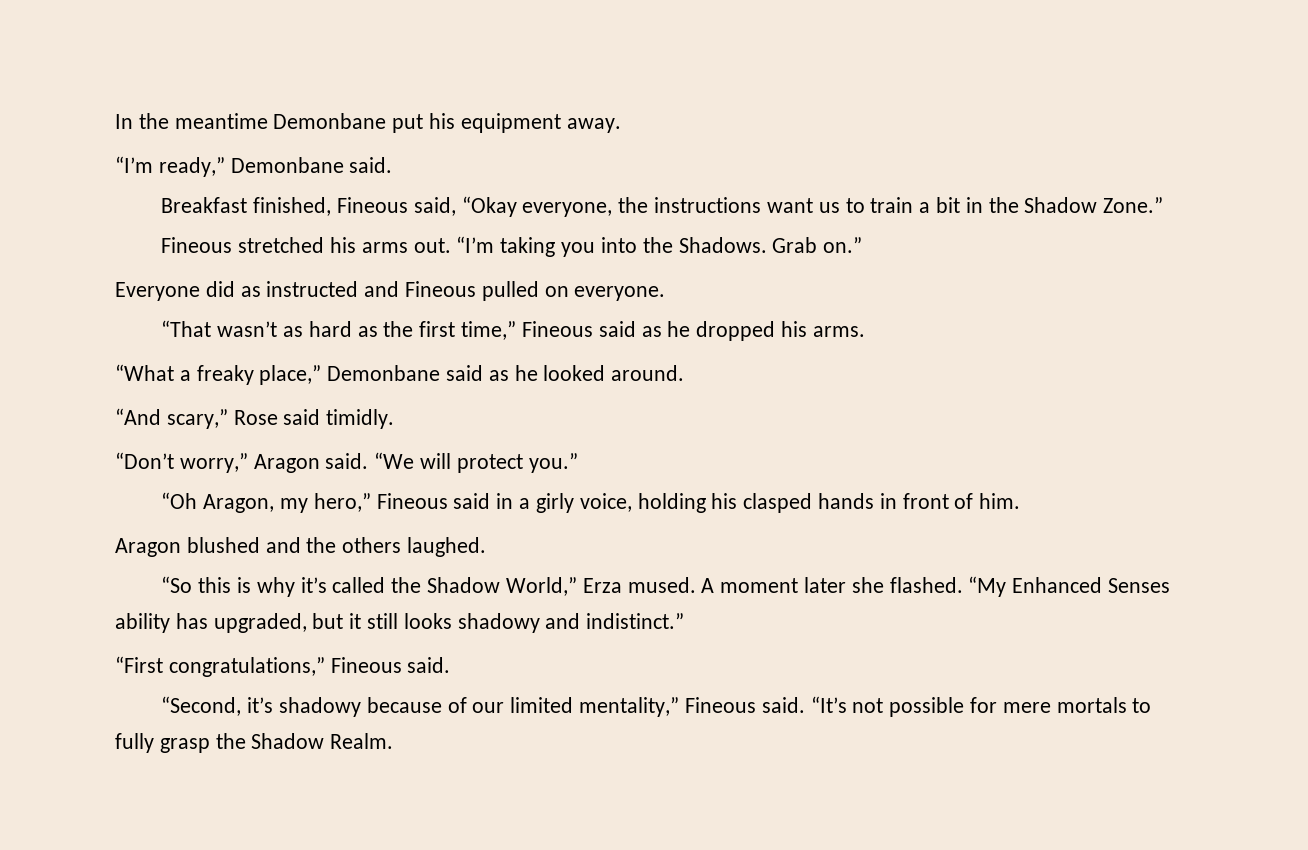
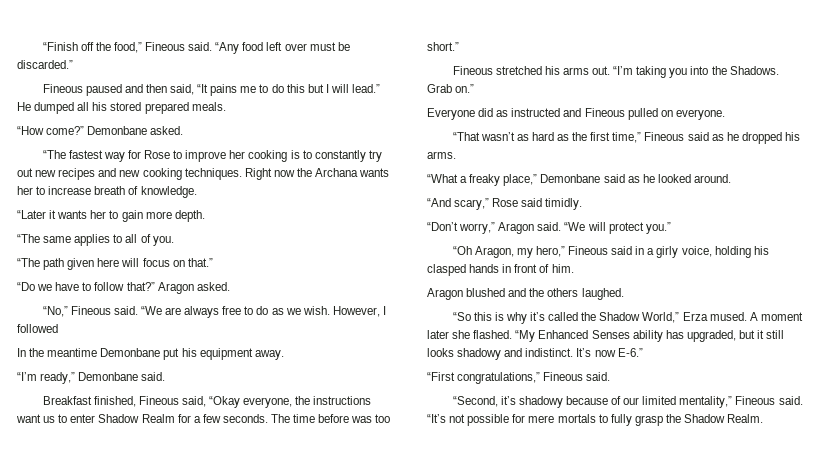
(115, 121) none -> [42,42,350,54] [17,60,73,69] [42,84,381,96] [17,102,226,114] [17,126,184,135] [42,150,382,162] [17,168,390,180] [17,186,197,198] [17,210,205,222] [17,234,174,246] [17,258,213,270] [17,282,230,294] [42,306,386,318] [17,324,58,333] “Finish off the food,” Fineous said. “Any food left over must be discarded.” // Fineous paused and then said, “It pains me to do this but I will lead.” He dumped all his stored prepared meals. // “How come?” Demonbane asked. // “The fastest way for Rose to improve her cooking is to constantly try out new recipes and new cooking techniques. Right now the Archana wants her to increase breath of knowledge. // “Later it wants her to gain more depth. // “The same applies to all of you. // “The path given here will focus on that.” // “Do we have to follow that?” Aragon asked. // “No,” Fineous said. “We are always free to do as we wish. However, I followed //
[870,197,1164,213] train a bit in the Shadow Zone.” -> [70,414,391,423] [427,42,459,51] enter Shadow Realm for a few seconds. The time before was too short.”
[586,613,685,629] indistinct.” -> [525,348,643,357] indistinct. It’s now E-6.”

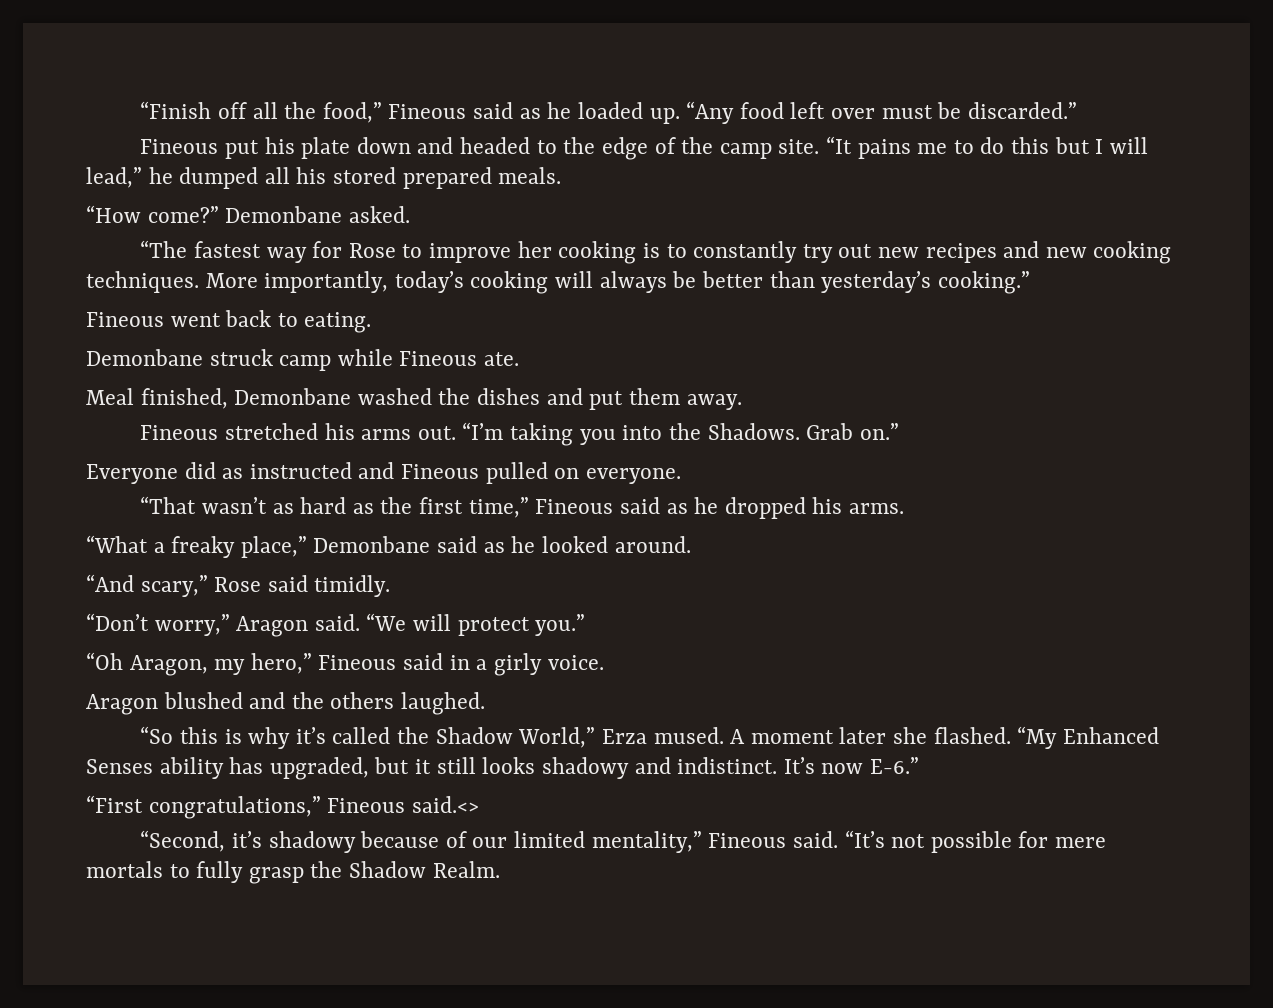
(94, 46) none -> [252,102,278,119] all
[188,42,213,51] said. -> [473,102,680,124] said as he loaded up.
[85,84,194,96] paused and then said, -> [225,137,820,160] put his plate down and headed to the edge of the camp site.
[352,84,381,93] [17,102,31,111] lead.” He -> [86,167,173,188] lead,” he
[244,168,390,180] [17,186,197,198] [17,210,205,222] [17,234,174,246] [17,258,213,270] [17,282,230,294] [42,306,386,318] [17,324,58,333] [17,348,284,360] [17,372,166,384] [42,396,372,408] [16,414,391,423] [427,42,459,51] Right now the Archana wants her to increase breath of knowledge. // “Later it wants her to gain more depth. // “The same applies to all of you. // “The path given here will focus on that.” // “Do we have to follow that?” Aragon asked. // “No,” Fineous said. “We are always free to do as we wish. However, I followed // In the meantime Demonbane put his equipment away. // “I’m ready,” Demonbane said. // Breakfast finished, Fineous said, “Okay everyone, the instructions want us to enter Shadow Realm for a few seconds. The time before was too short.” -> [205,271,1030,294] [86,310,372,333] [86,349,520,371] [86,388,742,410] More importantly, today’s cooking will always be better than yesterday’s cooking.” // Fineous went back to eating. // Demonbane struck camp while Fineous ate. // Meal finished, Demonbane washed the dishes and put them away.
[681,246,769,258] [427,264,574,276] voice, holding his clasped hands in front of him. -> [547,655,604,670] voice.
[586,372,611,381] said. -> [411,796,479,813] said.<>

